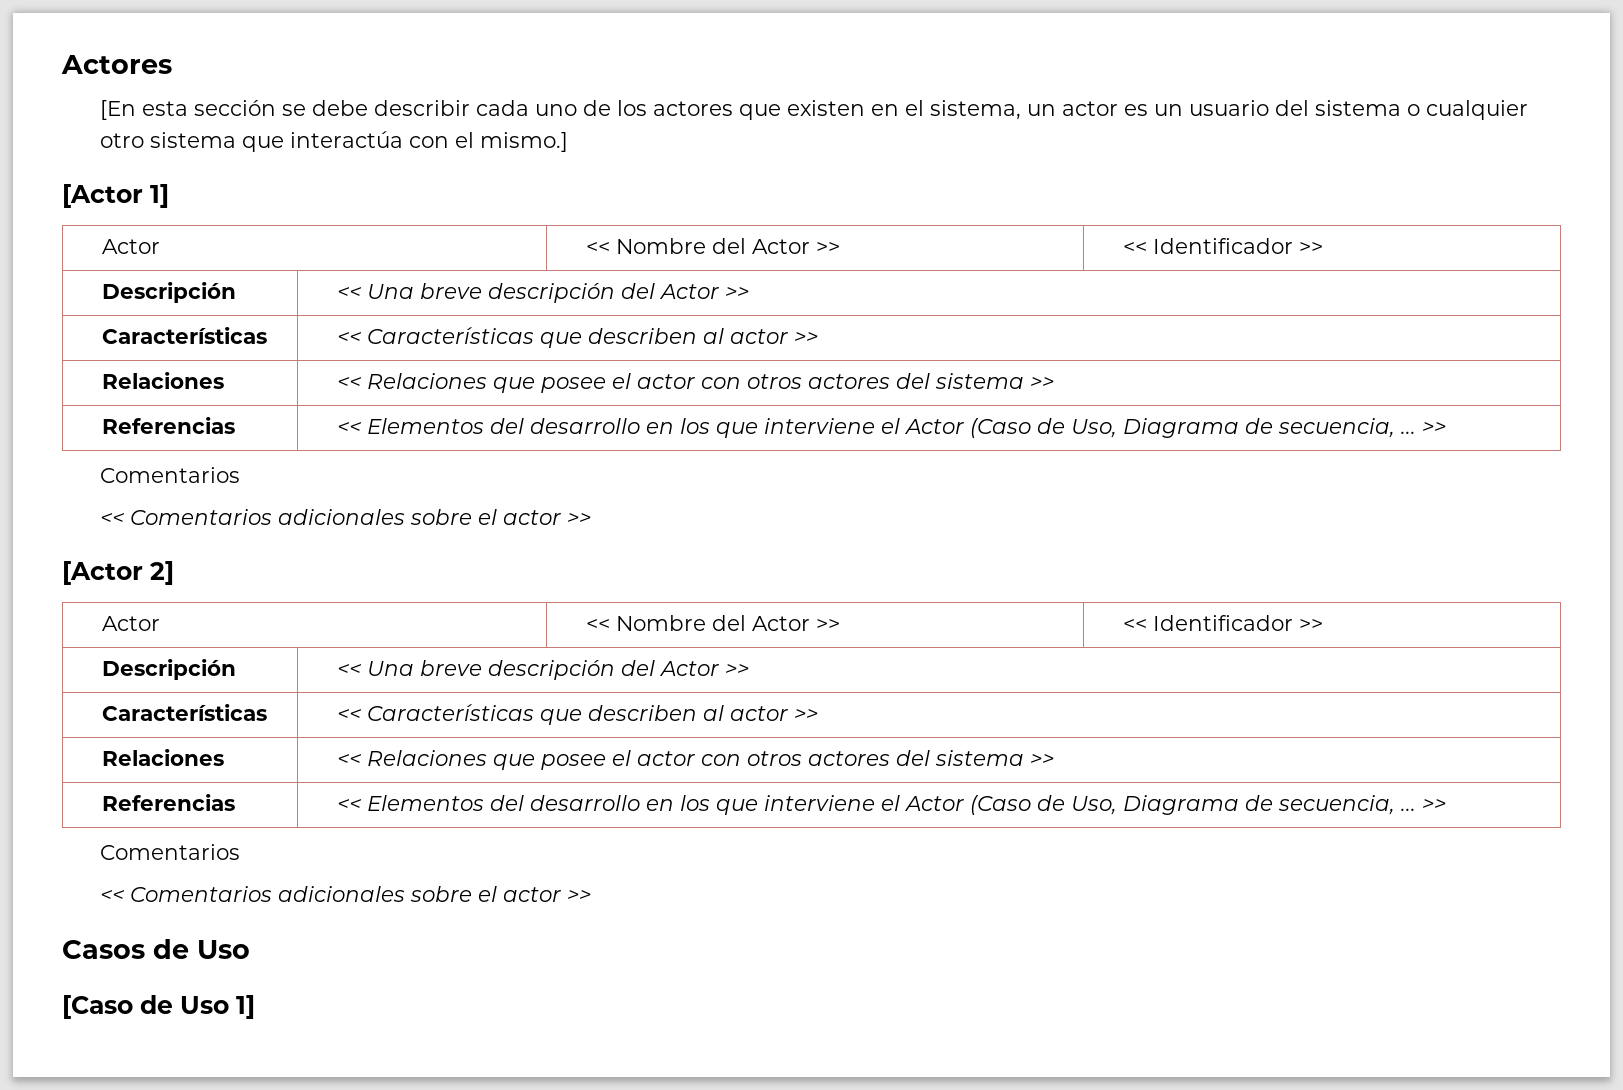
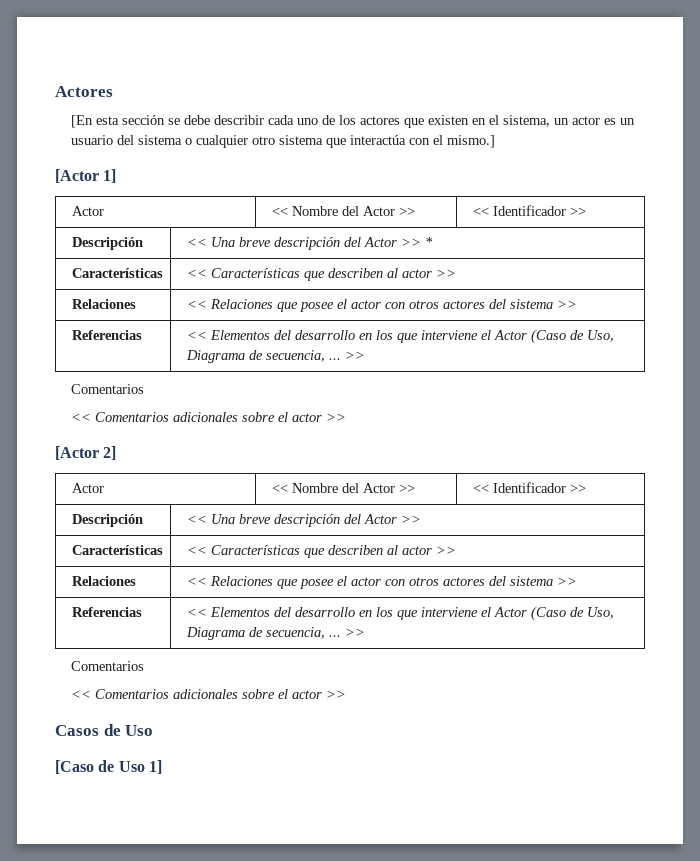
(749, 293) none -> [424,237,433,247] *

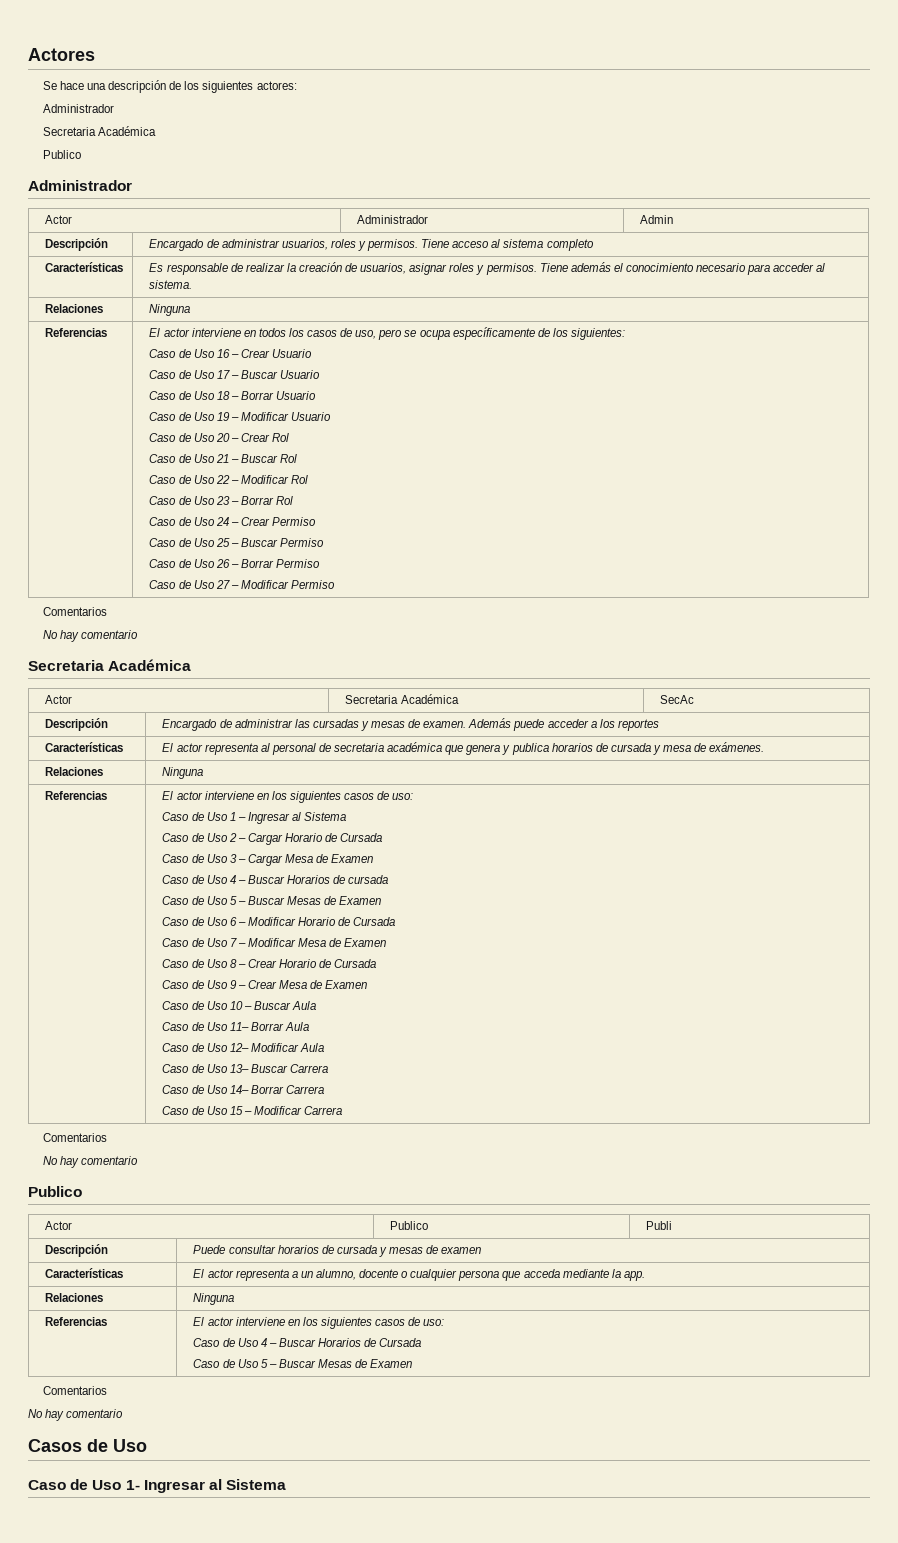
[71,115,636,128] [71,135,496,148] [55,169,117,183] [71,206,104,216] [271,206,415,216] [472,205,586,216] [71,237,143,250] [186,237,433,250] [71,268,163,278] [186,268,456,281] [71,299,136,309] [186,299,577,312] [71,330,142,340] [186,329,614,344] [185,350,365,363] [71,384,145,394] [71,412,347,422] [55,446,117,460] [71,483,104,493] [271,483,415,493] [472,482,586,493] [71,514,143,527] [186,514,421,527] [71,545,163,555] [186,545,456,558] [71,576,136,586] [186,576,577,589] [71,607,142,617] [186,606,614,621] [185,627,365,640] [71,661,145,671] [71,689,347,699] [En esta sección se debe describir cada uno de los actores que existen en el sistema, un actor es un usuario del sistema o cualquier otro sistema que interactúa con el mismo.] // [Actor 1] // Actor | << Nombre del Actor >> | << Identificador >> // Descripción | << Una breve descripción del Actor >> * // Características | << Características que describen al actor >> // Relaciones | << Relaciones que posee el actor con otros actores del sistema >> // Referencias | << Elementos del desarrollo en los que interviene el Actor (Caso de Uso, Diagrama de secuencia, ... >> // Comentarios // << Comentarios adicionales sobre el actor >> // [Actor 2] // Actor | << Nombre del Actor >> | << Identificador >> // Descripción | << Una breve descripción del Actor >> // Características | << Características que describen al actor >> // Relaciones | << Relaciones que posee el actor con otros actores del sistema >> // Referencias | << Elementos del desarrollo en los que interviene el Actor (Caso de Uso, Diagrama de secuencia, ... >> // Comentarios // << Comentarios adicionales sobre el actor >> -> [42,80,297,93] [42,104,114,113] [42,126,156,136] [42,150,81,159] [28,180,132,191] [45,215,73,224] [357,215,429,224] [640,215,674,224] [45,238,109,251] [149,239,594,251] [45,262,124,272] [149,262,826,275] [149,280,193,289] [45,304,104,313] [149,304,191,316] [45,328,108,337] [149,327,626,340] [149,349,313,358] [149,370,321,379] [149,391,317,400] [149,412,332,421] [149,433,290,442] [149,454,298,463] [149,475,309,484] [149,496,294,505] [149,517,317,526] [149,538,325,547] [149,559,321,568] [149,580,336,589] [42,607,107,616] [42,630,139,642] [28,659,192,671] [45,695,73,704] [345,694,459,704] [660,695,695,704] [45,718,109,731] [162,718,659,731] [45,742,124,752] [162,742,765,755] [45,767,104,776] [162,767,204,779] [45,791,108,800] [162,791,414,803] [162,812,347,824] [162,833,383,845] [162,854,374,866] [162,875,389,884] [162,896,382,905] [162,917,396,926] [162,938,387,947] [162,959,377,968] [162,980,368,989] [162,1001,317,1010] [162,1022,309,1031] [162,1043,324,1052] [162,1064,328,1073] [162,1085,324,1094] [162,1106,343,1115] [42,1133,107,1142] [42,1156,139,1168] [28,1186,82,1197] [45,1221,73,1230] [390,1221,429,1230] [646,1221,673,1230] [45,1244,109,1257] [193,1245,482,1257] [45,1268,124,1278] [193,1269,645,1281] [45,1293,104,1302] [193,1293,235,1305] [45,1317,108,1326] [193,1317,445,1329] [193,1338,422,1347] [193,1359,413,1368] [42,1386,107,1395] [28,1409,124,1421] Se hace una descripción de los siguientes actores: // Administrador // Secretaria Académica // Publico // Administrador // Actor | Administrador | Admin // Descripción | Encargado de administrar usuarios, roles y permisos. Tiene acceso al sistema completo // Características | Es responsable de realizar la creación de usuarios, asignar roles y permisos. Tiene además el conocimiento necesario para acceder al sistema. // Relaciones | Ninguna // Referencias | El actor interviene en todos los casos de uso, pero se ocupa específicamente de los siguientes: // Caso de Uso 16 – Crear Usuario // Caso de Uso 17 – Buscar Usuario // Caso de Uso 18 – Borrar Usuario // Caso de Uso 19 – Modificar Usuario // Caso de Uso 20 – Crear Rol // Caso de Uso 21 – Buscar Rol // Caso de Uso 22 – Modificar Rol // Caso de Uso 23 – Borrar Rol // Caso de Uso 24 – Crear Permiso // Caso de Uso 25 – Buscar Permiso // Caso de Uso 26 – Borrar Permiso // Caso de Uso 27 – Modificar Permiso // Comentarios // No hay comentario // Secretaria Académica // Actor | Secretaria Académica | SecAc // Descripción | Encargado de administrar las cursadas y mesas de examen. Además puede acceder a los reportes // Características | El actor representa al personal de secretaria académica que genera y publica horarios de cursada y mesa de exámenes. // Relaciones | Ninguna // Referencias | El actor interviene en los siguientes casos de uso: // Caso de Uso 1 – Ingresar al Sistema // Caso de Uso 2 – Cargar Horario de Cursada // Caso de Uso 3 – Cargar Mesa de Examen // Caso de Uso 4 – Buscar Horarios de cursada // Caso de Uso 5 – Buscar Mesas de Examen // Caso de Uso 6 – Modificar Horario de Cursada // Caso de Uso 7 – Modificar Mesa de Examen // Caso de Uso 8 – Crear Horario de Cursada // Caso de Uso 9 – Crear Mesa de Examen // Caso de Uso 10 – Buscar Aula // Caso de Uso 11– Borrar Aula // Caso de Uso 12– Modificar Aula // Caso de Uso 13– Buscar Carrera // Caso de Uso 14– Borrar Carrera // Caso de Uso 15 – Modificar Carrera // Comentarios // No hay comentario // Publico // Actor | Publico | Publi // Descripción | Puede consultar horarios de cursada y mesas de examen // Características | El actor representa a un alumno, docente o cualquier persona que acceda mediante la app. // Relaciones | Ninguna // Referencias | El actor interviene en los siguientes casos de uso: // Caso de Uso 4 – Buscar Horarios de Cursada // Caso de Uso 5 – Buscar Mesas de Examen // Comentarios // No hay comentario
[55,760,162,774] [Caso de Uso 1] -> [28,1479,287,1493] Caso de Uso 1- Ingresar al Sistema

